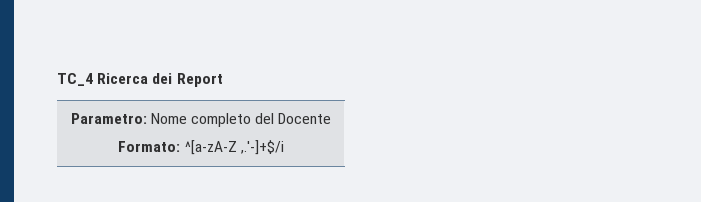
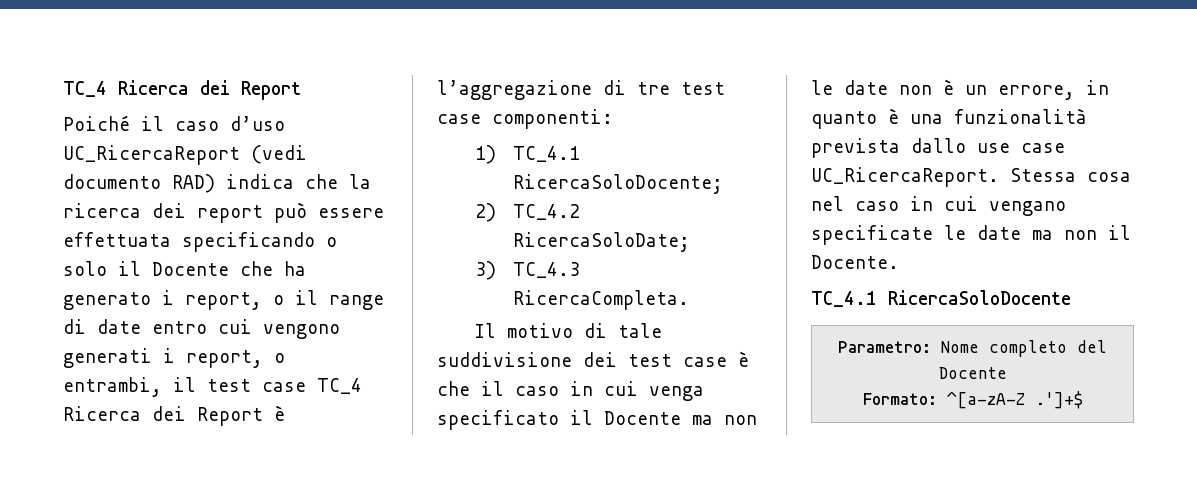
[57,73,223,87] TC_4 Ricerca dei Report -> [63,80,301,100] [63,115,285,131] [63,145,307,165] [63,174,371,193] [63,202,384,223] [63,232,337,252] [63,261,306,276] [63,290,384,310] [63,319,340,339] [63,348,285,368] [63,377,362,397] [63,405,285,426] [437,80,725,100] [437,109,613,129] [474,145,580,164] [512,174,723,194] [474,203,580,222] [512,232,690,252] [474,261,580,280] [512,290,689,310] [473,323,662,338] [437,351,749,367] [437,381,704,401] [437,410,757,430] [811,79,1109,100] [811,108,1087,129] [811,138,1065,158] [811,167,1131,187] [811,196,1066,216] [811,225,1131,245] [811,255,899,269] [811,290,1071,307] TC_4 Ricerca dei Report // Poiché il caso d’uso UC_RicercaReport (vedi documento RAD) indica che la ricerca dei report può essere effettuata specificando o solo il Docente che ha generato i report, o il range di date entro cui vengono generati i report, o entrambi, il test case TC_4 Ricerca dei Report è l’aggregazione di tre test case componenti: // 1) TC_4.1 RicercaSoloDocente; // 2) TC_4.2 RicercaSoloDate; // 3) TC_4.3 RicercaCompleta. // Il motivo di tale suddivisione dei test case è che il caso in cui venga specificato il Docente ma non le date non è un errore, in quanto è una funzionalità prevista dallo use case UC_RicercaReport. Stessa cosa nel caso in cui vengano specificate le date ma non il Docente. // TC_4.1 RicercaSoloDocente
[240,140,284,155] ,.'-]+$/i -> [1034,391,1083,409] .']+$

